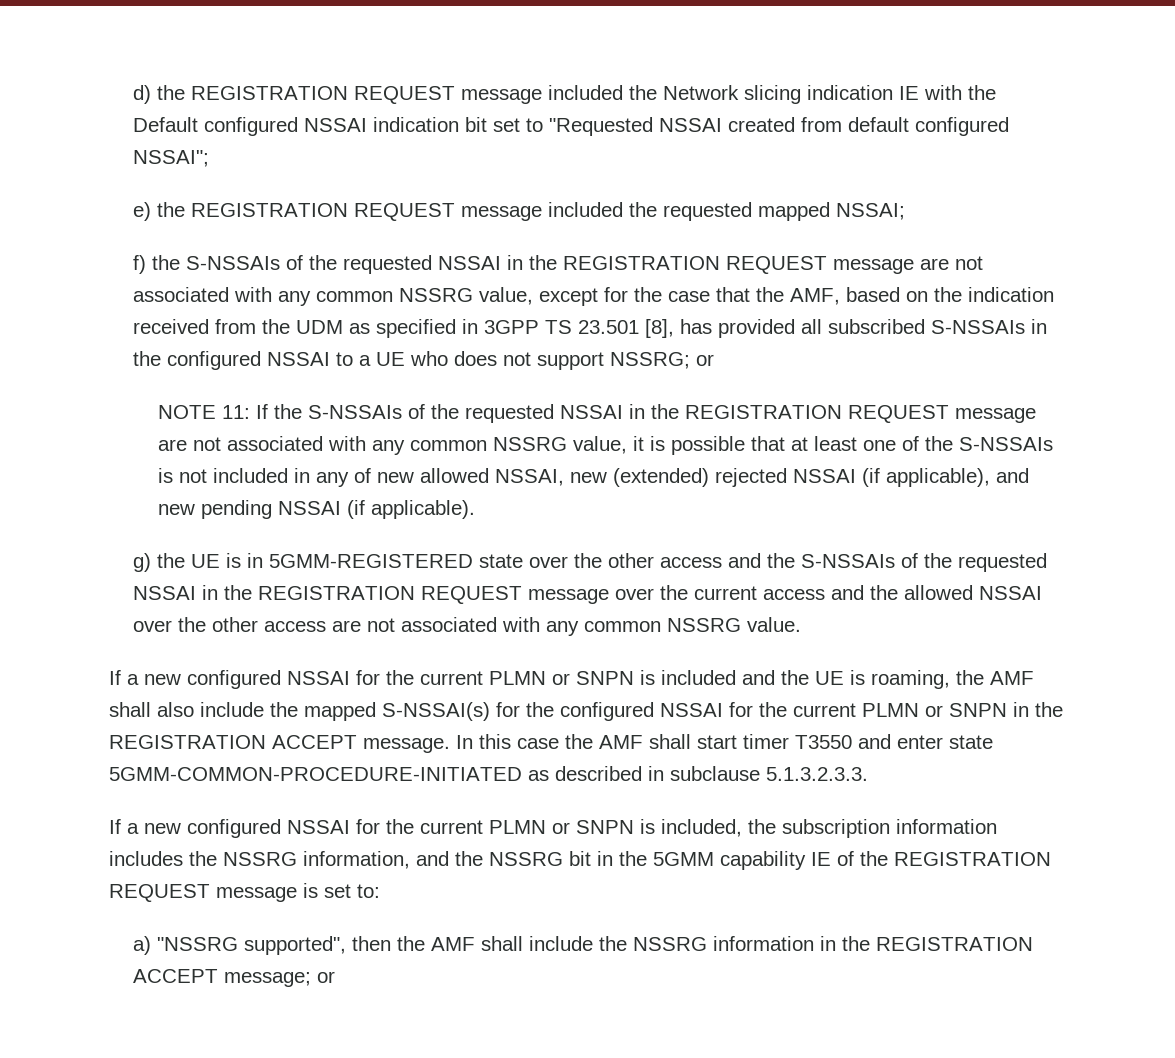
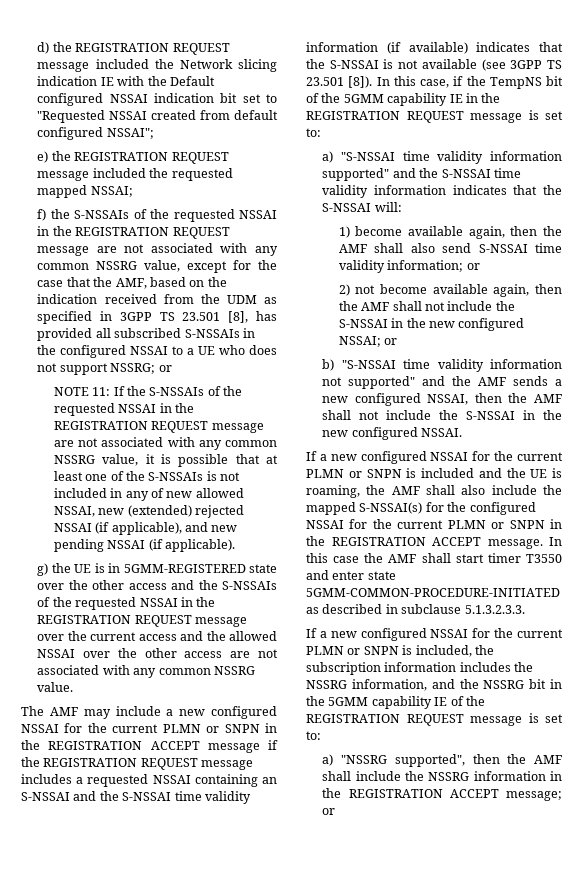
(802, 624) none -> [21,706,277,719] [21,723,277,733] [21,740,278,753] [21,757,254,770] [21,774,277,787] [21,791,251,804] [306,42,563,54] [306,59,562,71] [306,76,563,89] [306,93,501,106] [306,110,563,123] [306,128,321,137] [322,151,562,164] [322,168,521,181] [322,185,562,198] [322,202,402,212] [338,226,562,239] [338,243,562,253] [338,260,480,273] [338,284,562,297] [338,301,515,311] [338,318,525,331] [338,336,398,347] [322,359,562,372] [322,376,562,389] [322,393,562,406] [322,410,562,420] [322,427,463,440] // The AMF may include a new configured NSSAI for the current PLMN or SNPN in the REGISTRATION ACCEPT message if the REGISTRATION REQUEST message includes a requested NSSAI containing an S-NSSAI and the S-NSSAI time validity information (if available) indicates that the S-NSSAI is not available (see 3GPP TS 23.501 [8]). In this case, if the TempNS bit of the 5GMM capability IE in the REGISTRATION REQUEST message is set to: // a) "S-NSSAI time validity information supported" and the S-NSSAI time validity information indicates that the S-NSSAI will: // 1) become available again, then the AMF shall also send S-NSSAI time validity information; or // 2) not become available again, then the AMF shall not include the S-NSSAI in the new configured NSSAI; or // b) "S-NSSAI time validity information not supported" and the AMF sends a new configured NSSAI, then the AMF shall not include the S-NSSAI in the new configured NSSAI.

